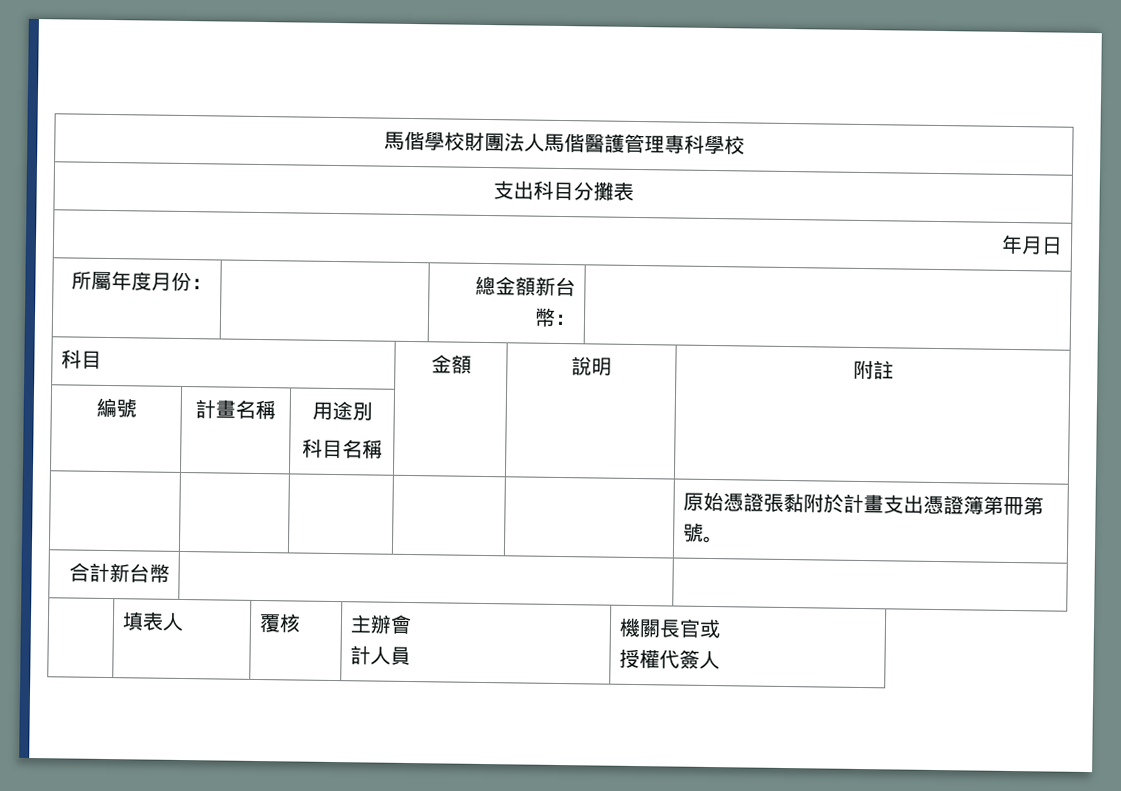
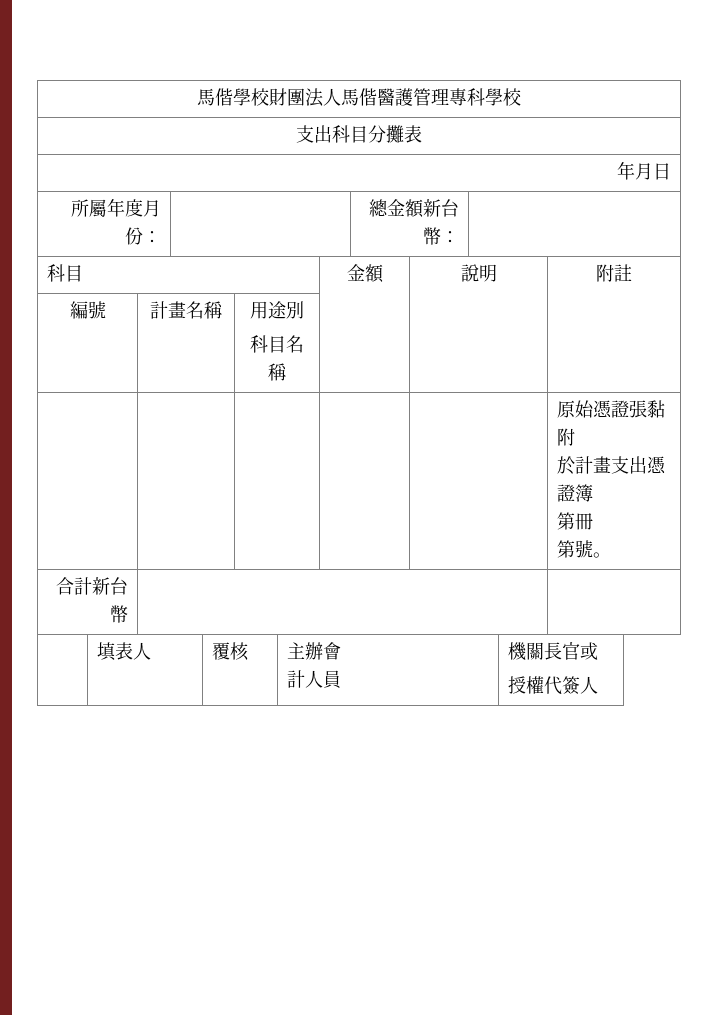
(824, 503) none -> (576, 437) //
(984, 505) none -> (594, 493) //
(1024, 506) none -> (594, 521) //

